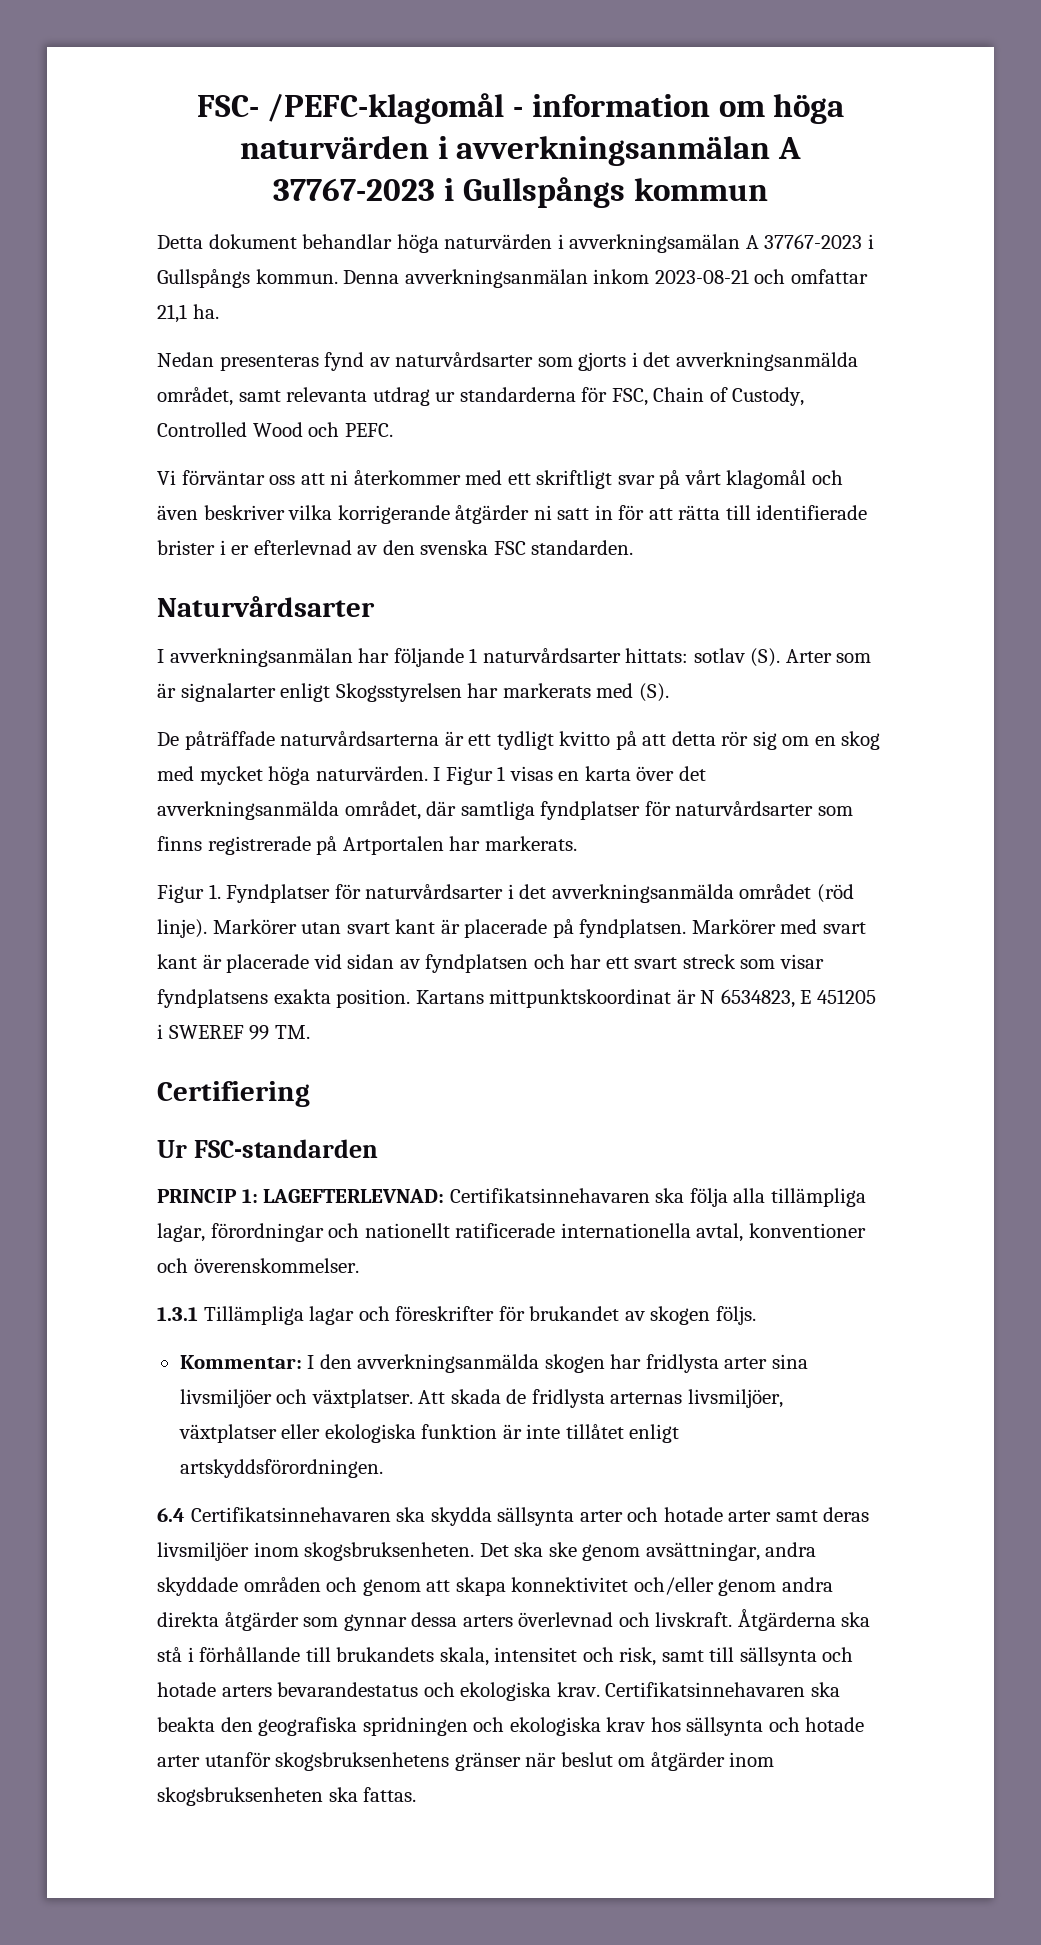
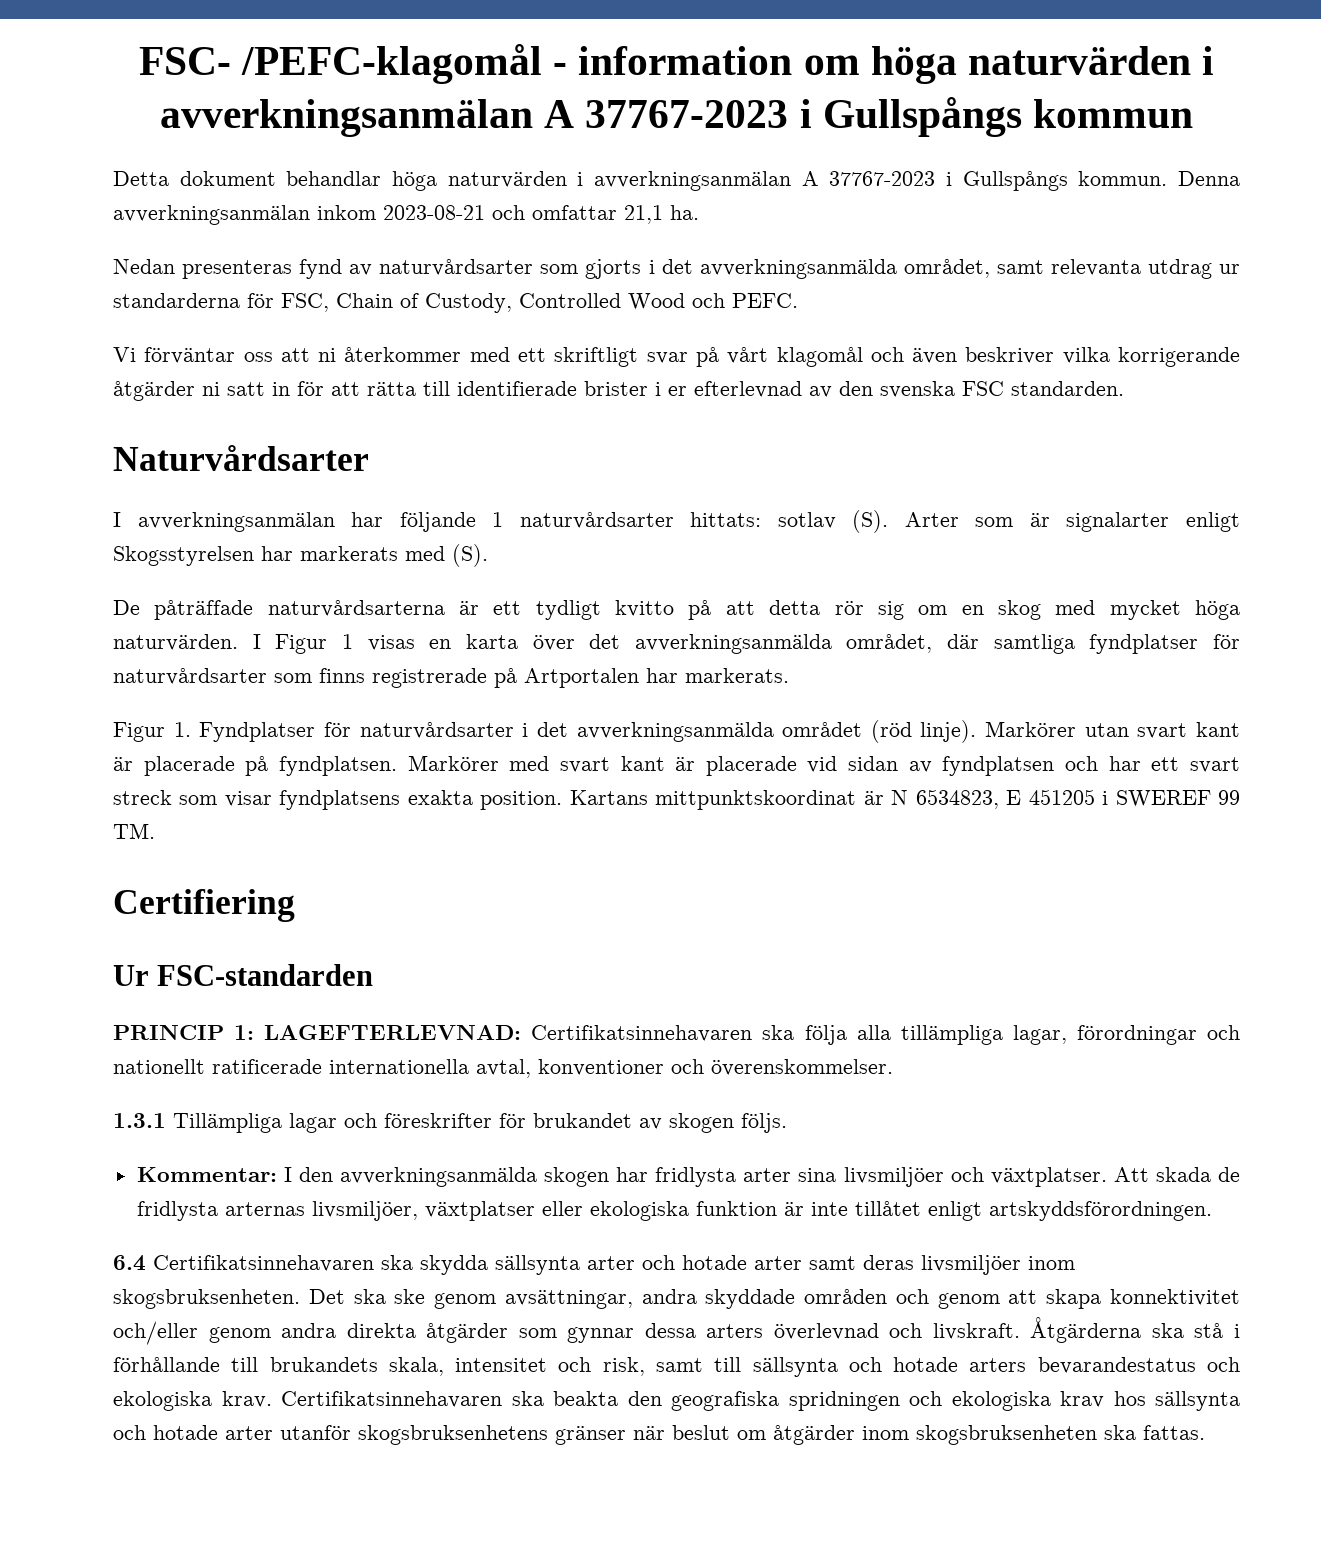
[569,234,741,253] avverkningsamälan -> [594,171,792,191] avverkningsanmälan

